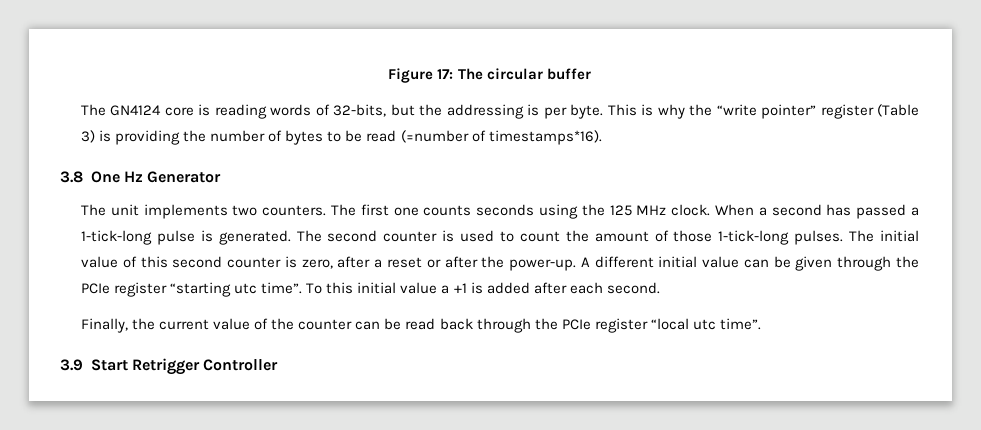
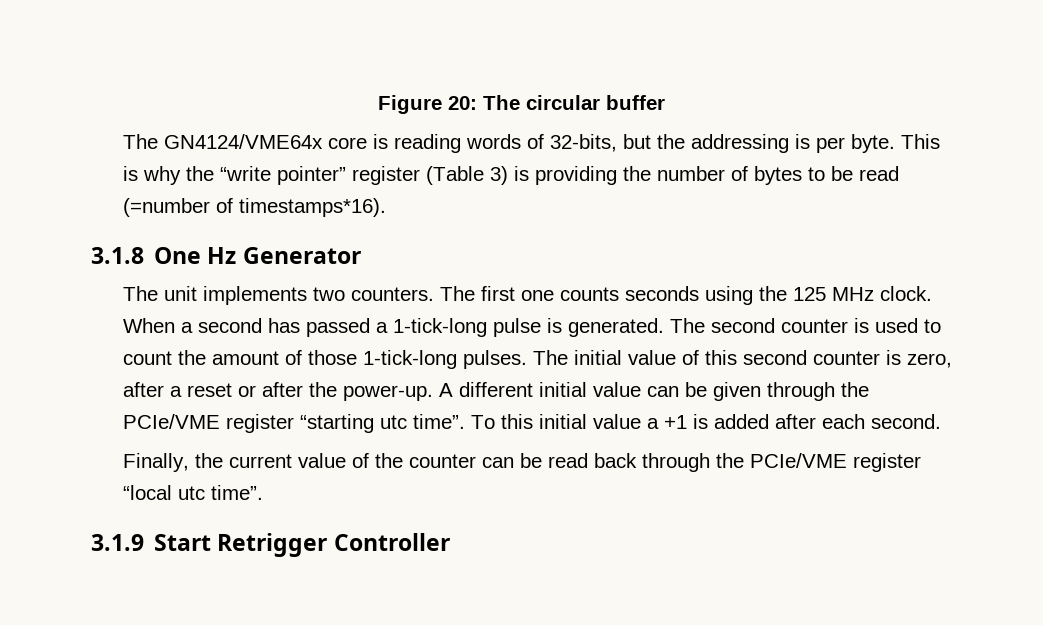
[437,69,454,79] 17: -> [448,96,477,110] 20:
[110,105,162,116] GN4124 -> [163,134,323,149] GN4124/VME64x
[60,171,83,183] 3.8 -> [91,247,144,264] 3.1.8
[80,283,110,294] PCIe -> [122,414,220,429] PCIe/VME
[561,319,591,330] PCIe -> [749,453,847,468] PCIe/VME
[60,359,83,371] 3.9 -> [91,534,144,551] 3.1.9

